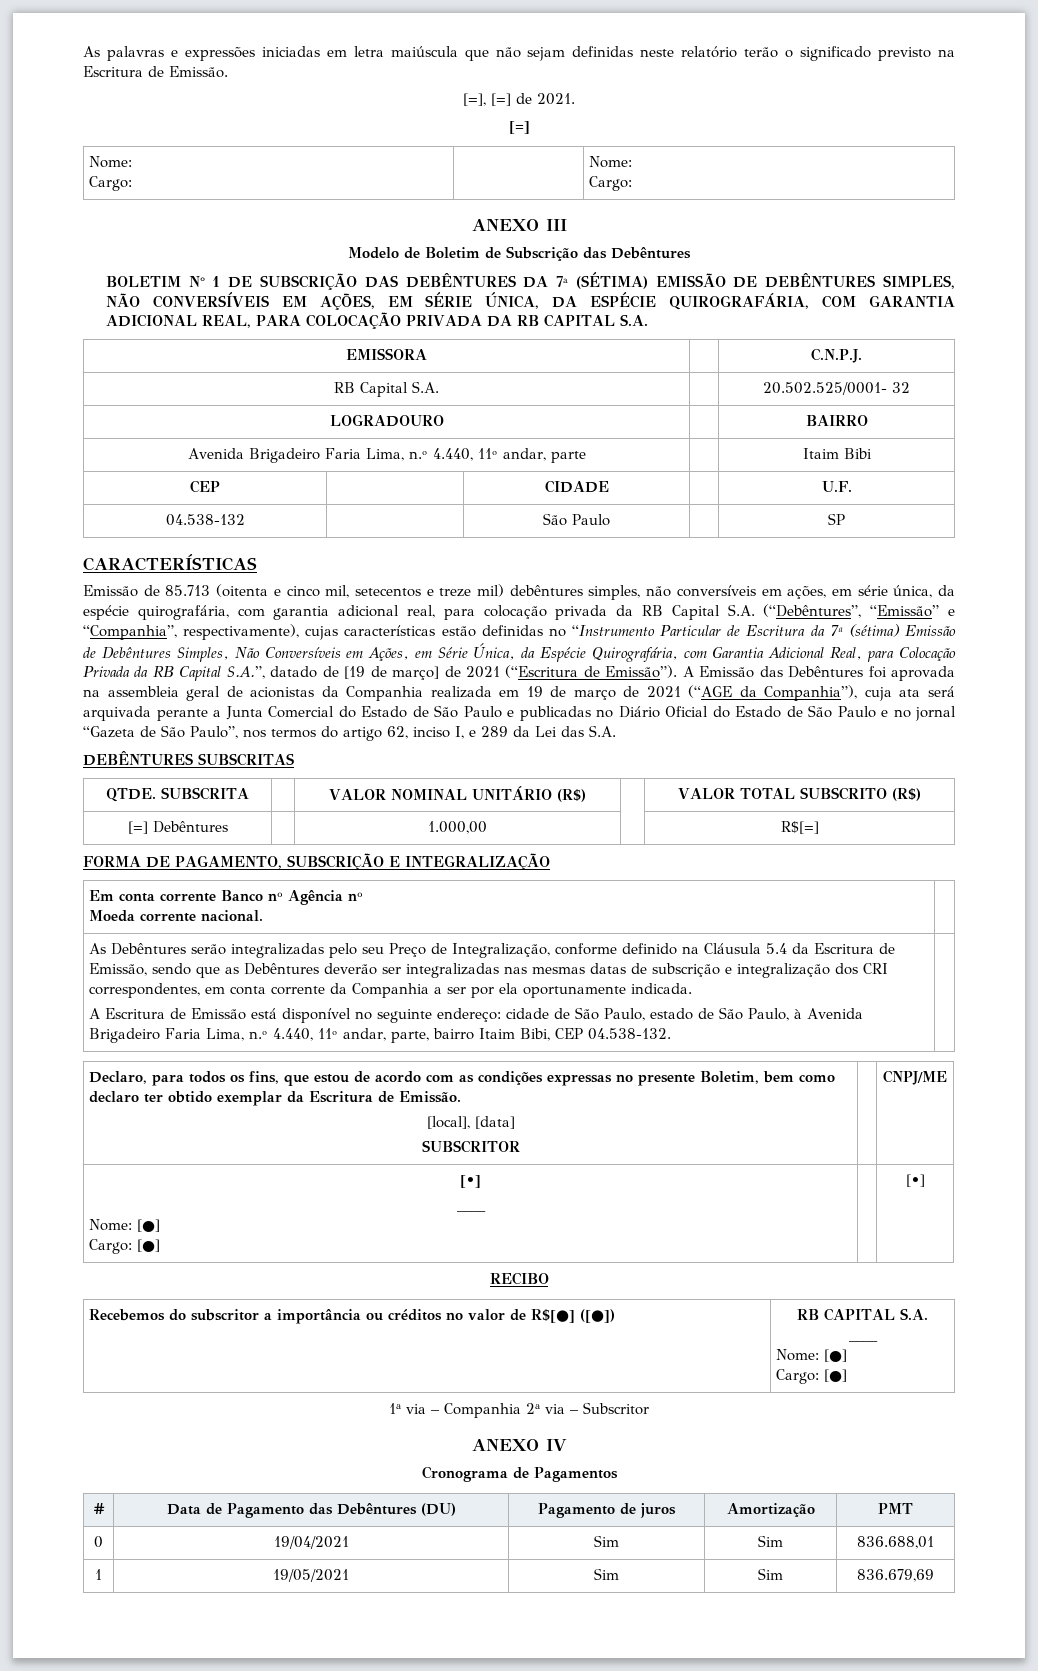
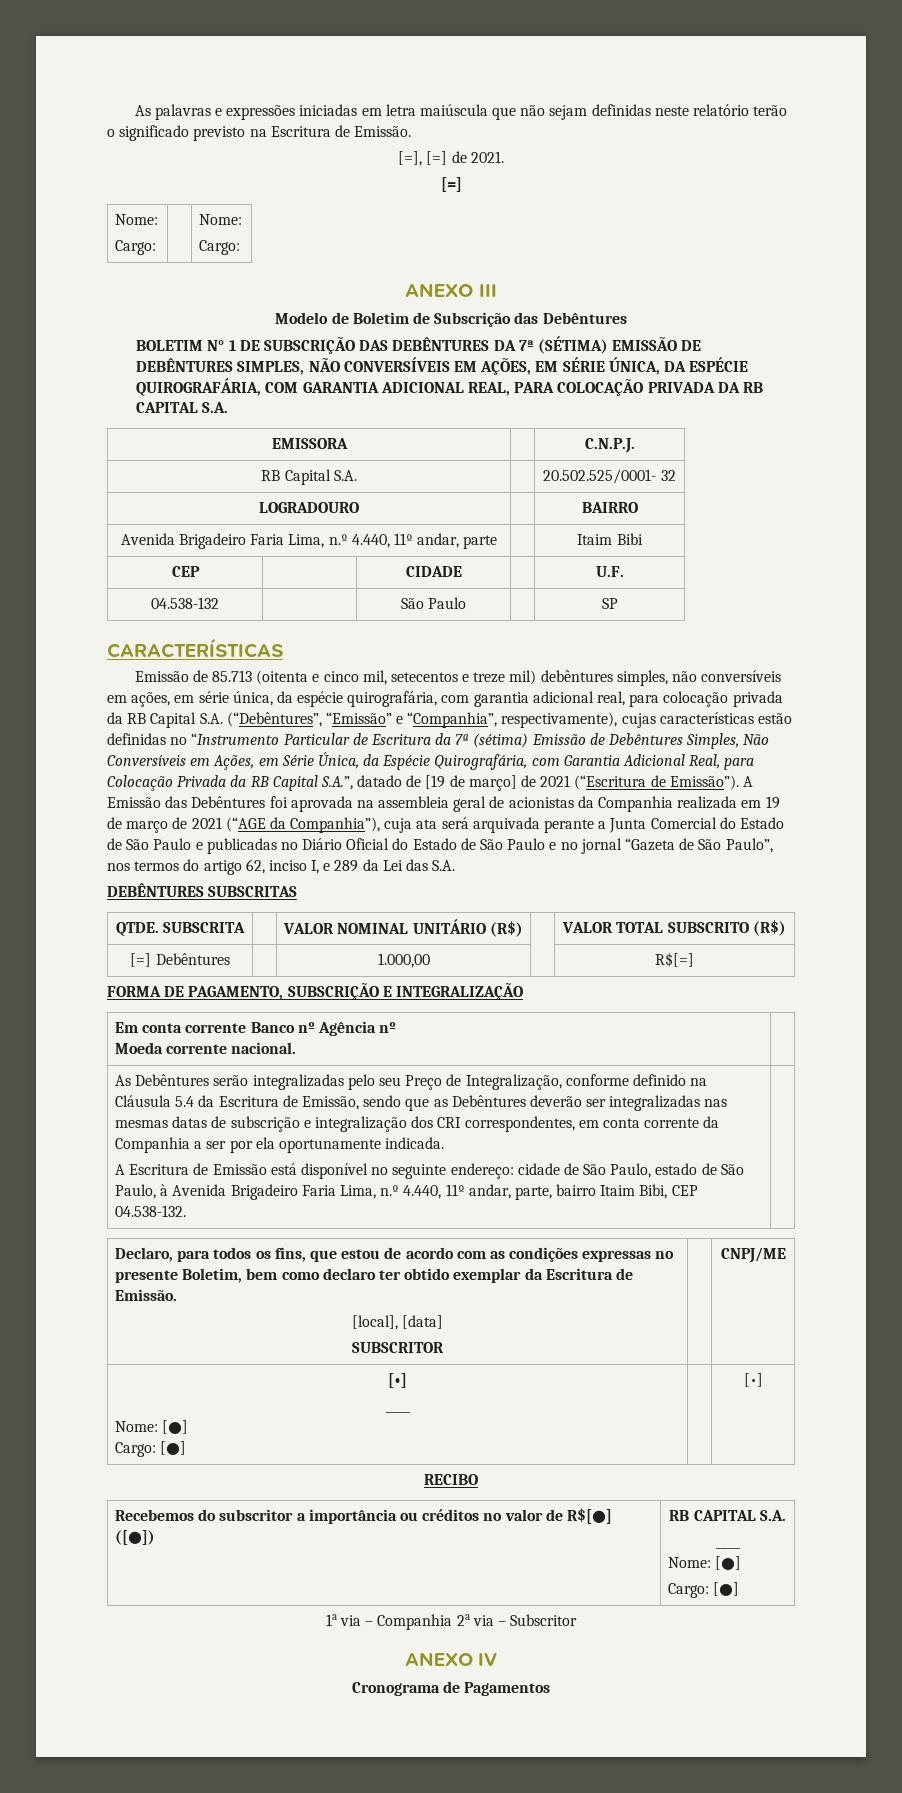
[93,1503,105,1514] [166,1503,456,1518] [538,1503,676,1518] [726,1503,815,1517] [878,1503,913,1514] [94,1536,103,1548] [273,1536,349,1549] [594,1535,619,1547] [758,1535,783,1547] [857,1536,934,1549] [95,1569,102,1580] [273,1569,349,1582] [594,1568,619,1580] [758,1568,783,1580] [857,1569,934,1582] // # | Data de Pagamento das Debêntures (DU) | Pagamento de juros | Amortização | PMT // 0 | 19/04/2021 | Sim | Sim | 836.688,01 // 1 | 19/05/2021 | Sim | Sim | 836.679,69 -> (551, 1689) none

